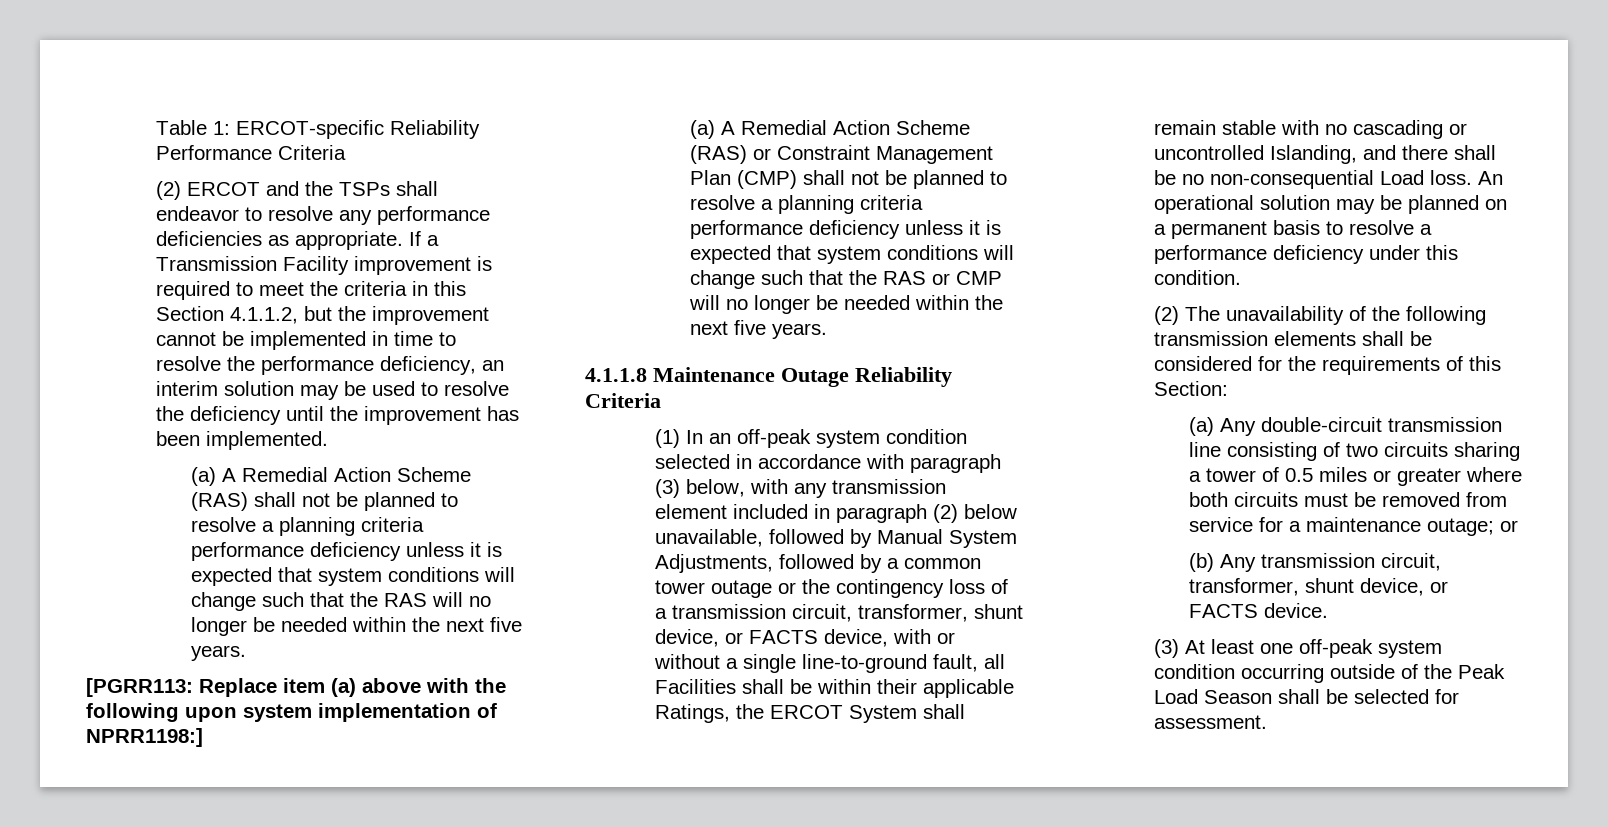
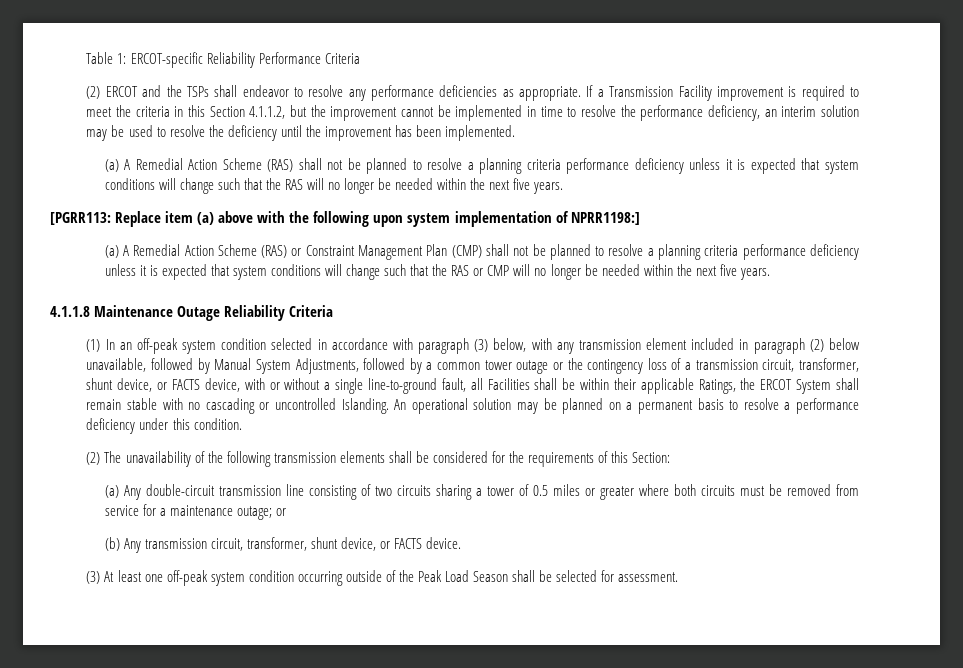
[1269,145,1496,164] [1153,170,1472,189] Islanding, and there shall be no non-consequential Load loss. -> [341,398,389,414] Islanding.

